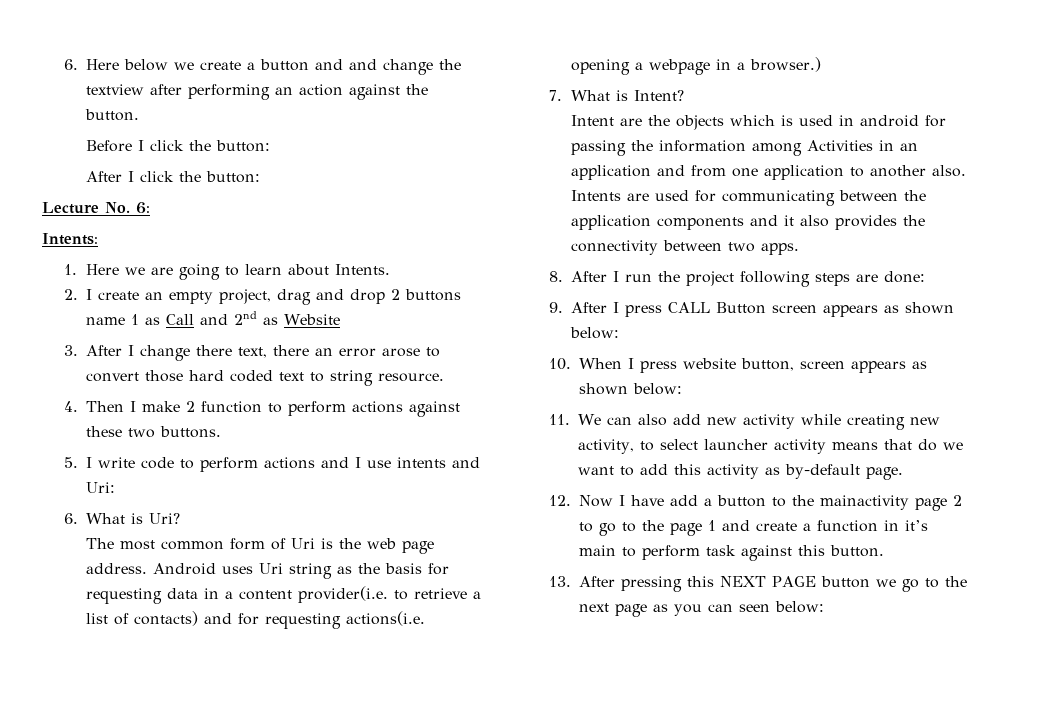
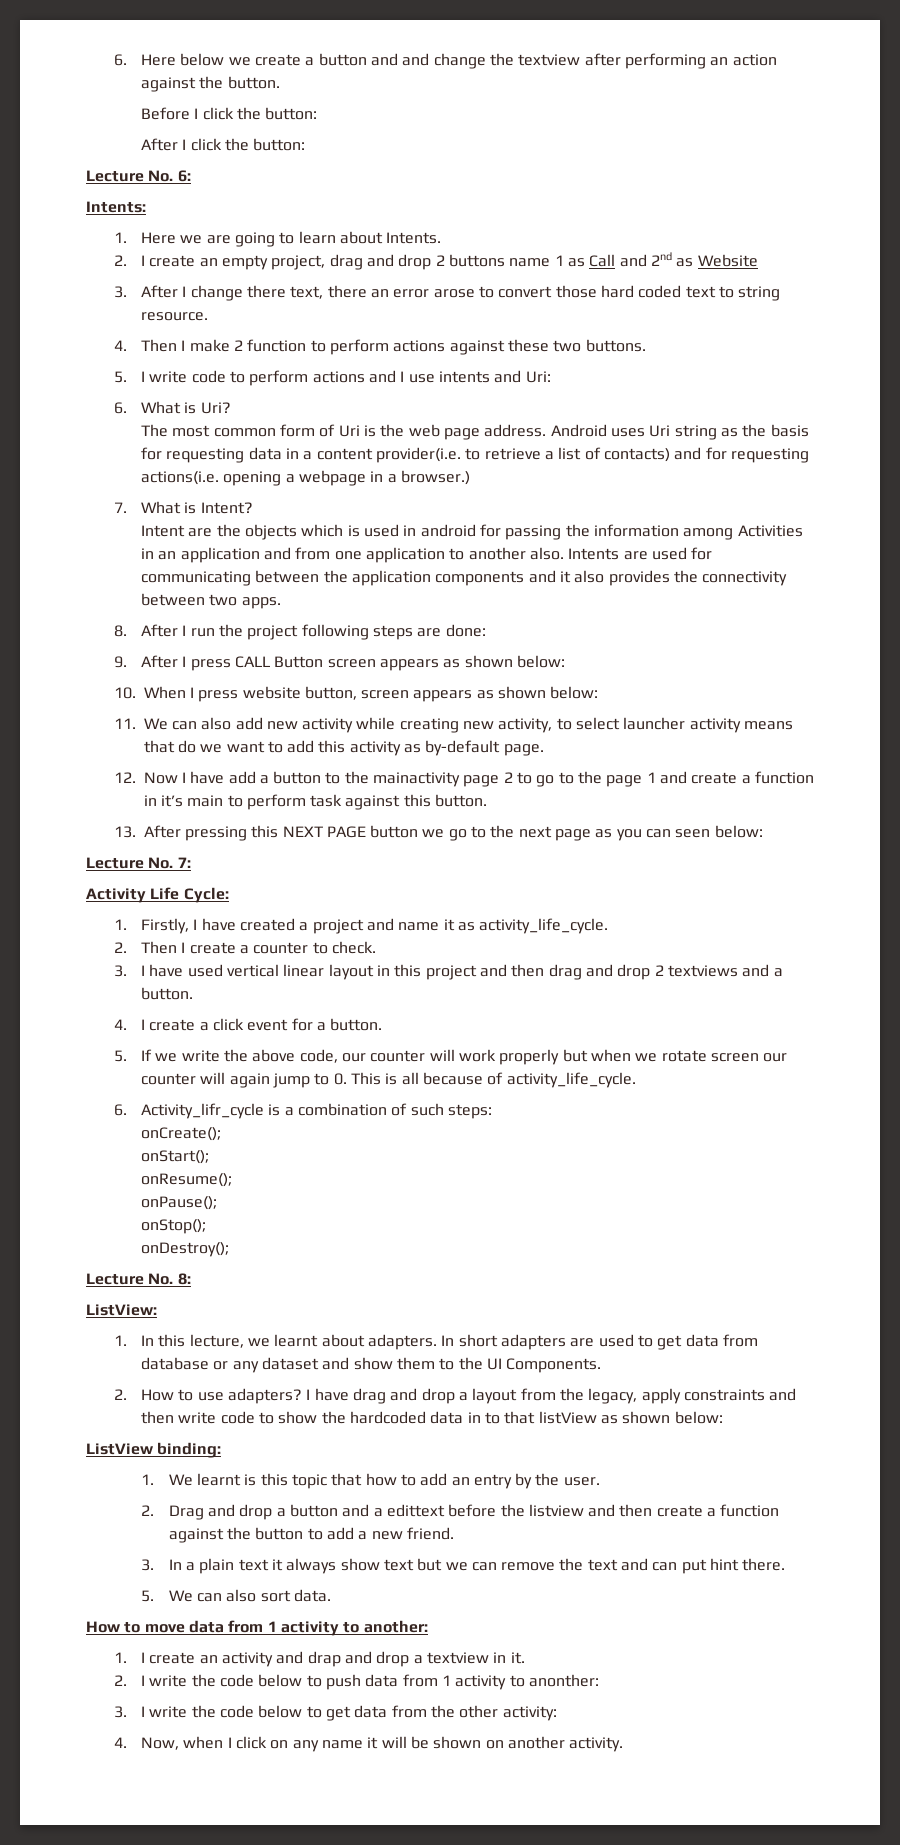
(825, 607) none -> [86,857,191,869] [86,887,229,903] [113,918,609,934] [113,941,377,954] [113,964,783,980] [141,987,194,1000] [113,1018,383,1031] [113,1049,788,1065] [141,1072,636,1088] [113,1103,493,1119] [141,1127,222,1141] [141,1150,210,1164] [141,1173,233,1187] [141,1196,218,1210] [141,1219,207,1234] [141,1242,230,1257] [86,1273,191,1285] [86,1304,157,1316] [113,1334,758,1350] [141,1357,602,1373] [113,1388,797,1404] [141,1411,723,1424] [86,1442,222,1458] [141,1473,600,1489] [141,1504,780,1520] [168,1527,454,1543] [141,1558,786,1574] [141,1589,331,1602] [86,1620,428,1636] [113,1651,525,1667] [113,1674,599,1690] [113,1705,557,1721] [113,1736,624,1752] // Lecture No. 7: // Activity Life Cycle: // 1. Firstly, I have created a project and name it as activity_life_cycle. // 2. Then I create a counter to check. // 3. I have used vertical linear layout in this project and then drag and drop 2 textviews and a button. // 4. I create a click event for a button. // 5. If we write the above code, our counter will work properly but when we rotate screen our counter will again jump to 0. This is all because of activity_life_cycle. // 6. Activity_lifr_cycle is a combination of such steps: // onCreate(); // onStart(); // onResume(); // onPause(); // onStop(); // onDestroy(); // Lecture No. 8: // ListView: // 1. In this lecture, we learnt about adapters. In short adapters are used to get data from database or any dataset and show them to the UI Components. // 2. How to use adapters? I have drag and drop a layout from the legacy, apply constraints and then write code to show the hardcoded data in to that listView as shown below: // ListView binding: // 1. We learnt is this topic that how to add an entry by the user. // 2. Drag and drop a button and a edittext before the listview and then create a function against the button to add a new friend. // 3. In a plain text it always show text but we can remove the text and can put hint there. // 5. We can also sort data. // How to move data from 1 activity to another: // 1. I create an activity and drap and drop a textview in it. // 2. I write the code below to push data from 1 activity to anonther: // 3. I write the code below to get data from the other activity: // 4. Now, when I click on any name it will be shown on another activity.

